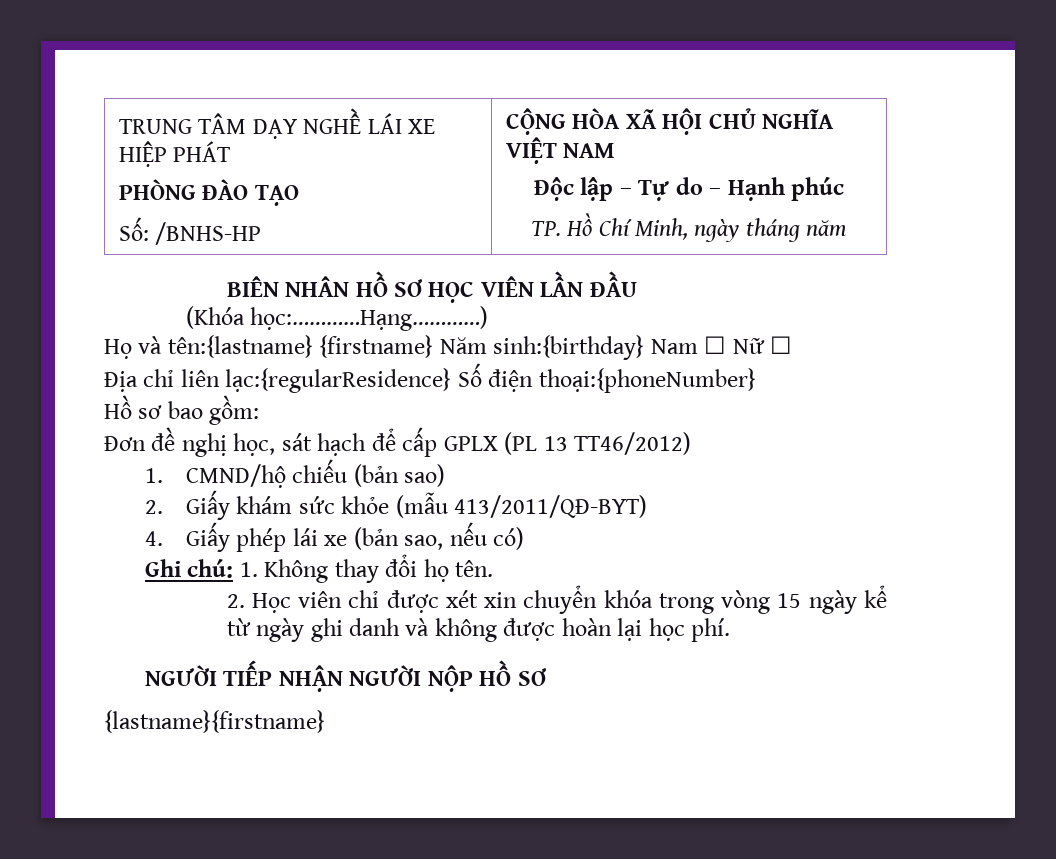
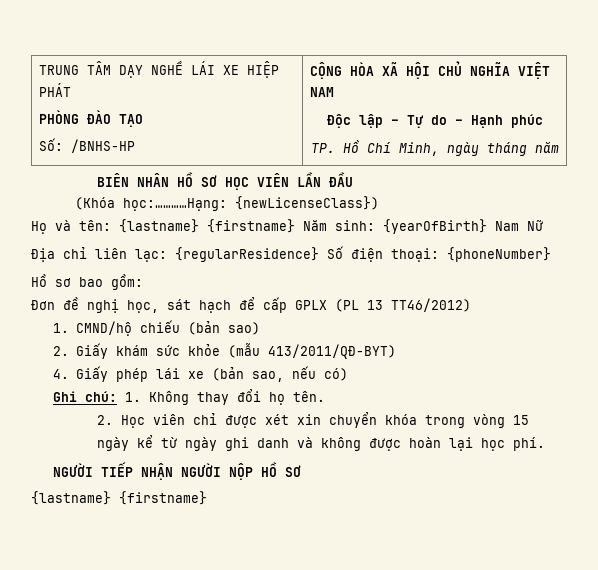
[250,306,489,331] học:…………Hạng…………) -> [123,196,380,211] học:…………Hạng: {newLicenseClass})
[167,335,727,360] tên:{lastname} {firstname} Năm sinh:{birthday} Nam ☐ -> [79,219,519,234] tên: {lastname} {firstname} Năm sinh: {yearOfBirth} Nam
[770,336,793,354] ☐ -> (543, 225) none
[225,363,756,393] lạc:{regularResidence} Số điện thoại:{phoneNumber} -> [135,246,551,262] lạc: {regularResidence} Số điện thoại: {phoneNumber}
[104,710,325,733] {lastname}{firstname} -> [31,491,207,505] {lastname} {firstname}

